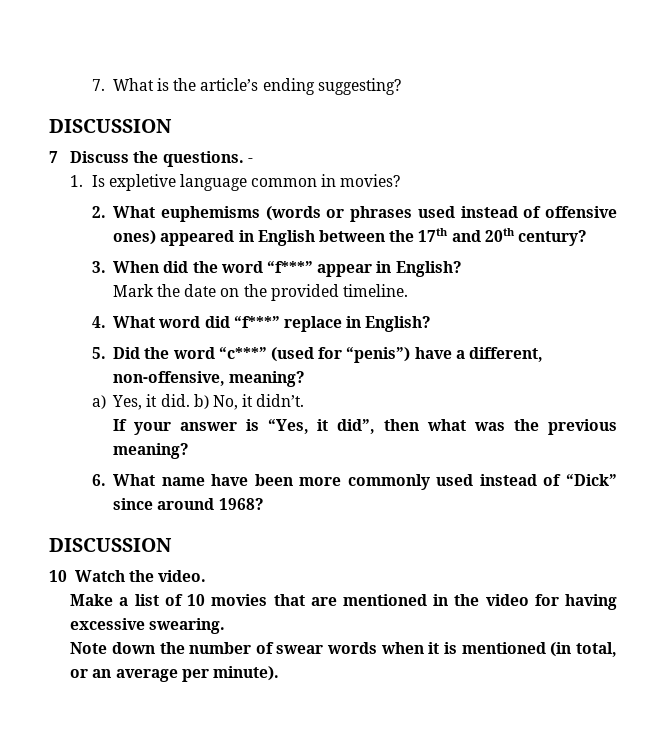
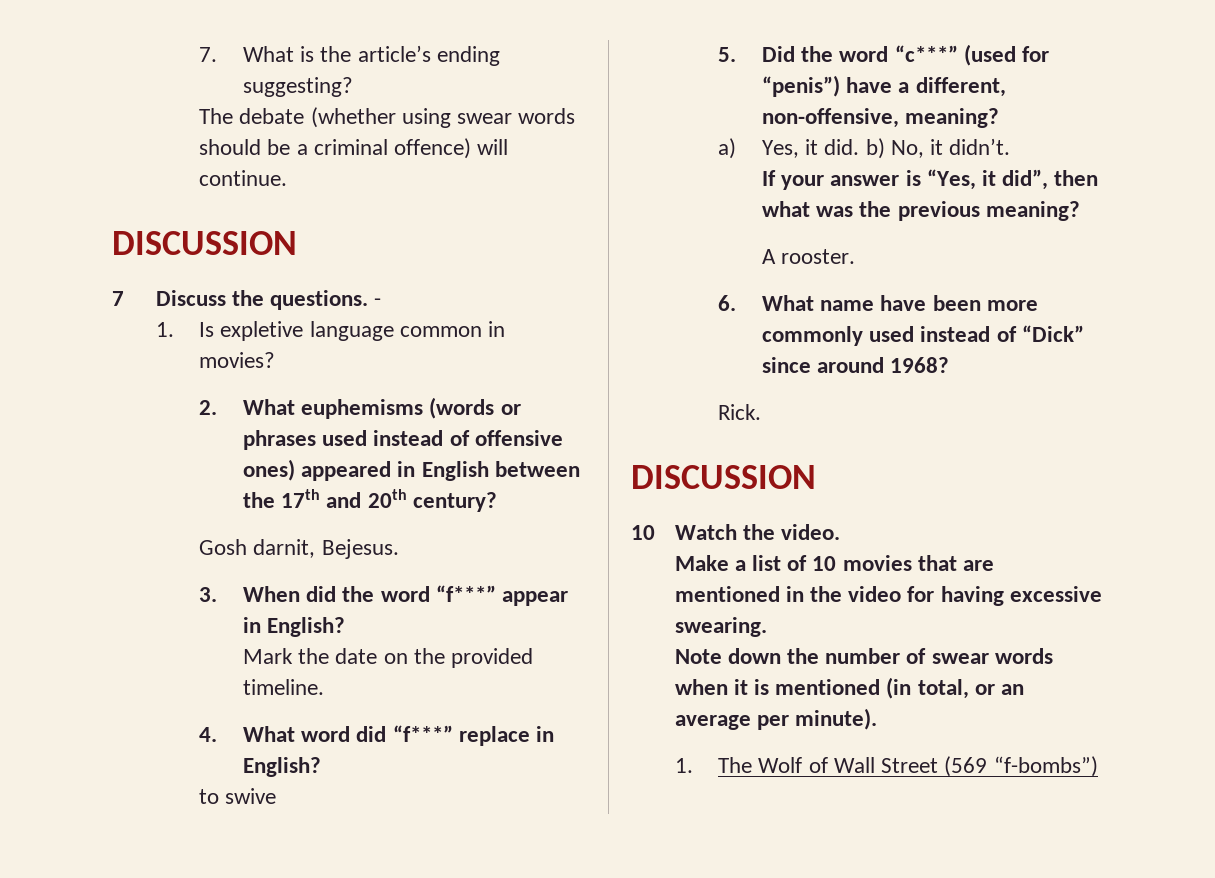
(401, 86) none -> [199,107,576,128] [199,138,509,159] [199,170,288,186] // The debate (whether using swear words should be a criminal offence) will continue.
(587, 238) none -> [199,539,399,559] // Gosh darnit, Bejesus.
(432, 324) none -> [199,788,277,804] // to swive
(189, 451) none -> [761,249,856,264] // A rooster.
(264, 504) none -> [718,404,762,420] // Rick.
(280, 673) none -> [674,756,1098,777] // 1. The Wolf of Wall Street (569 “f-bombs”)

